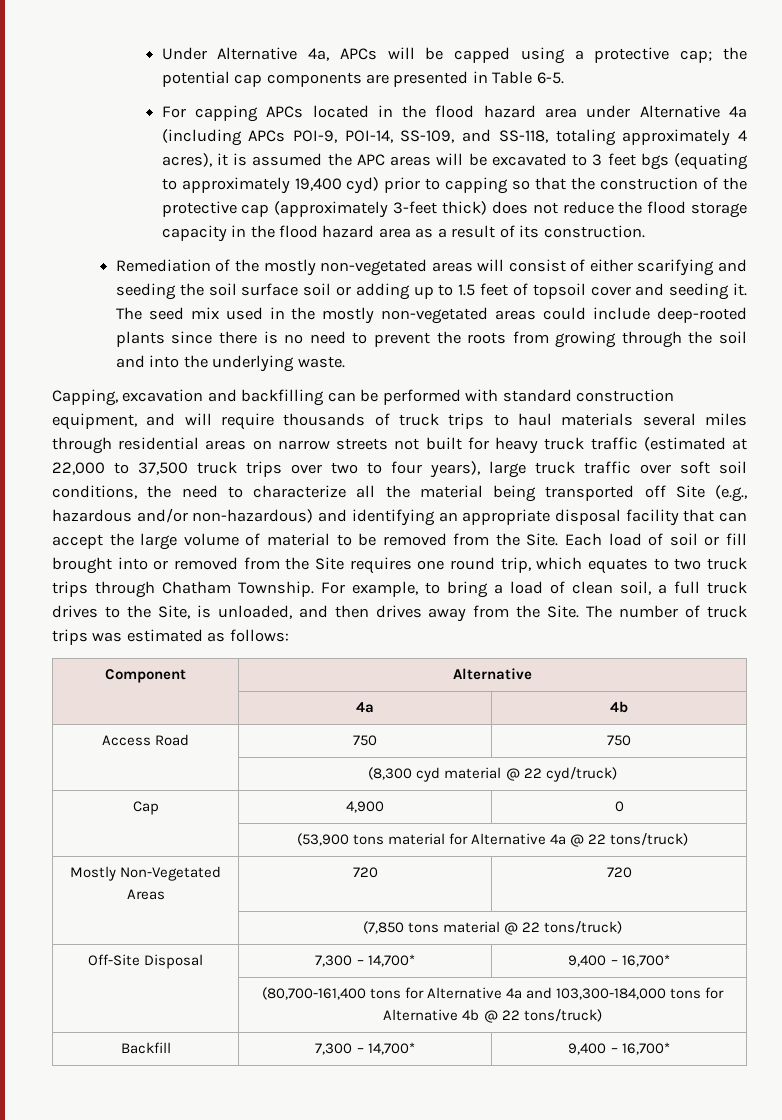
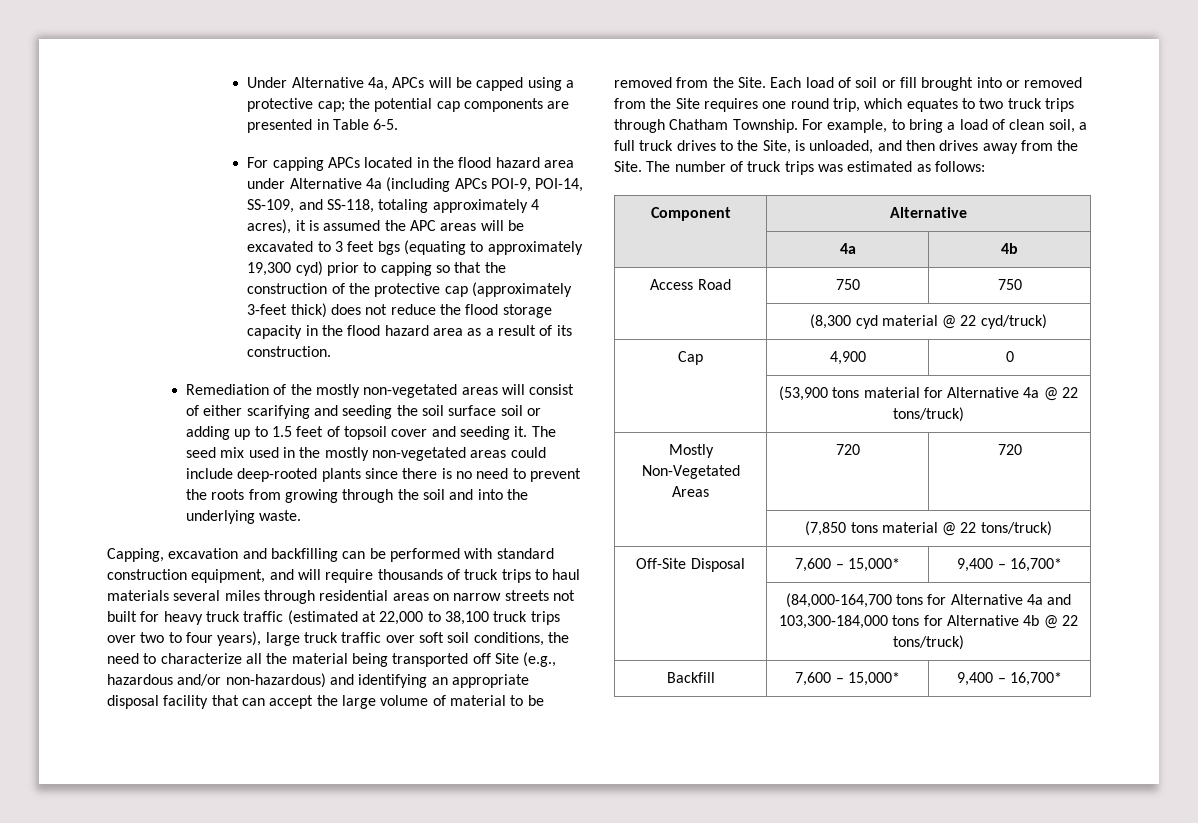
[294,178,342,191] 19,400 -> [247,262,292,276] 19,300
[138,462,188,475] 37,500 -> [444,611,489,625] 38,100
[315,954,415,967] 7,300 – 14,700* -> [795,558,900,572] 7,600 – 15,000*
[261,987,366,1000] (80,700-161,400 -> [785,593,892,608] (84,000-164,700
[315,1042,415,1055] 7,300 – 14,700* -> [795,672,900,686] 7,600 – 15,000*

